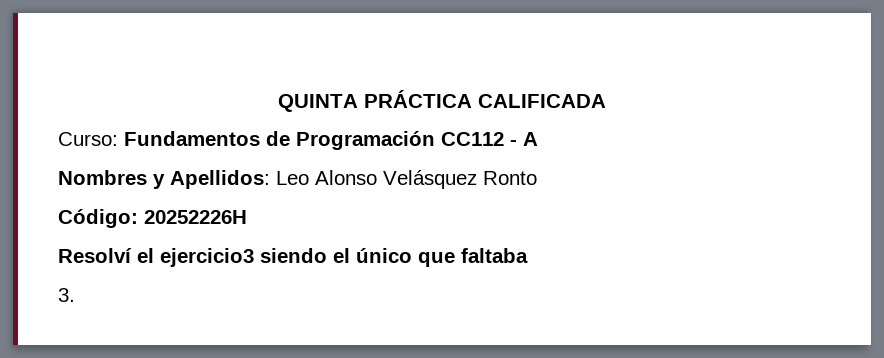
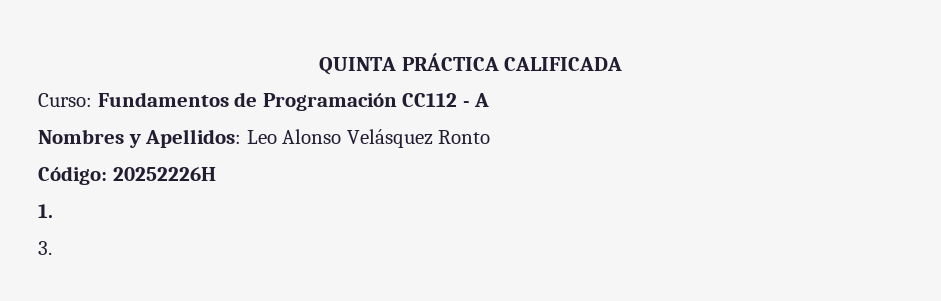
[58,248,528,267] Resolví el ejercicio3 siendo el único que faltaba -> [38,204,53,218] 1.

